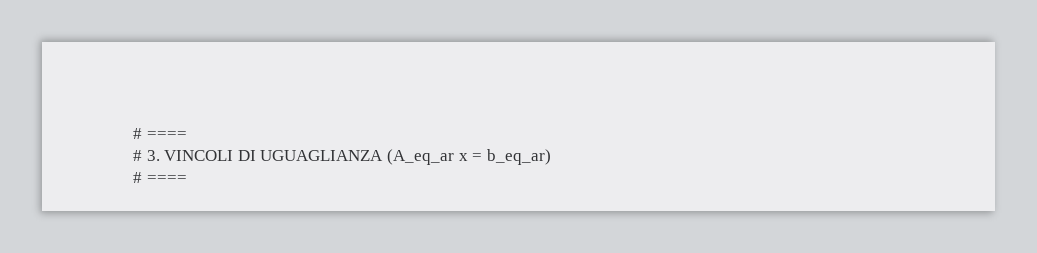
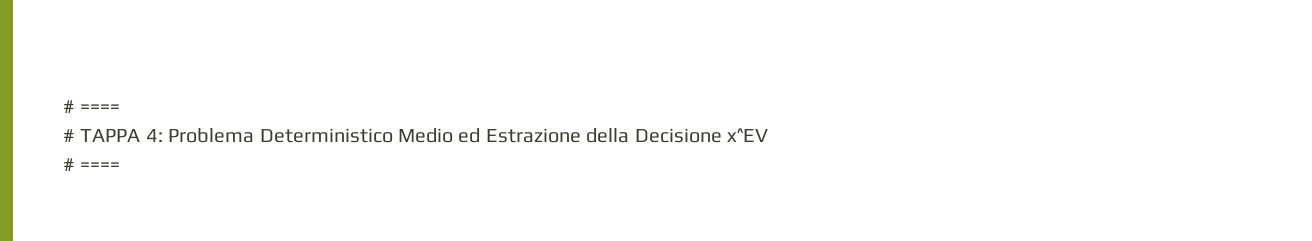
[146,149,551,165] 3. VINCOLI DI UGUAGLIANZA (A_eq_ar x = b_eq_ar) -> [80,128,768,143] TAPPA 4: Problema Deterministico Medio ed Estrazione della Decisione x^EV

